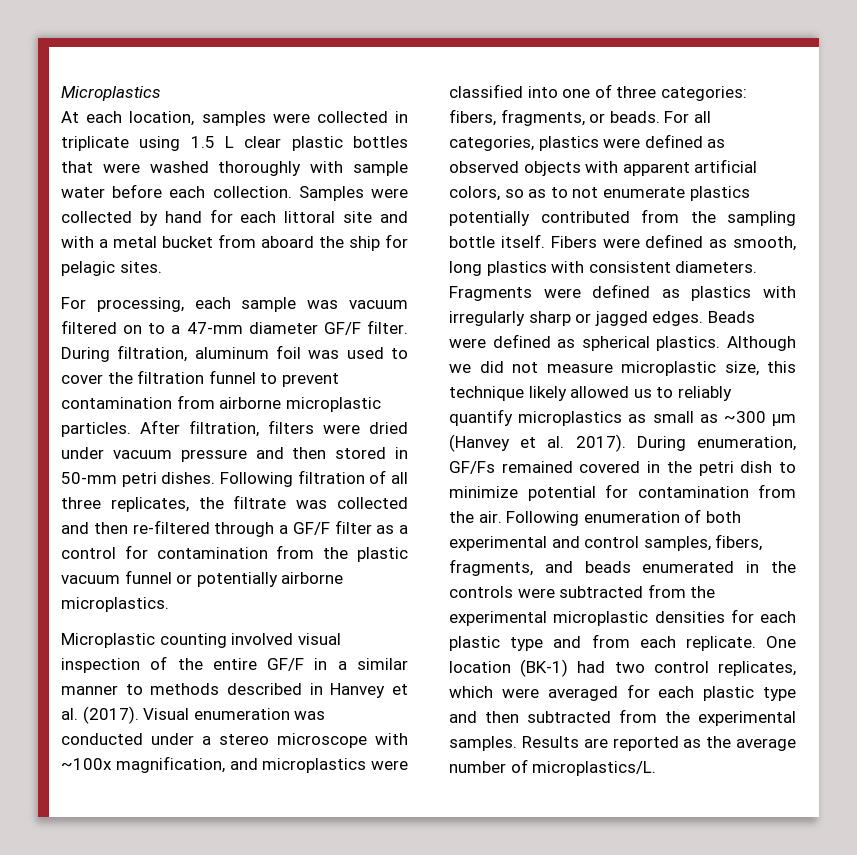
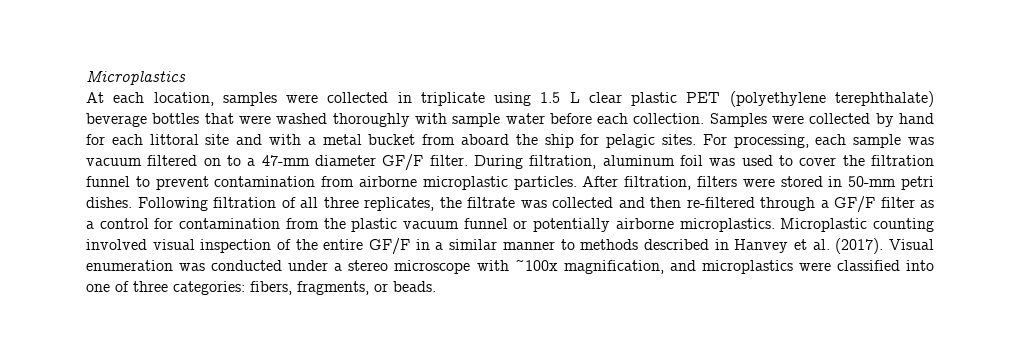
(343, 143) none -> [686,91,934,107] [86,113,147,127] PET (polyethylene terephthalate) beverage
(162, 267) // -> (696, 139) none
[368,422,408,434] [61,447,327,462] dried under vacuum pressure and then -> (775, 182) none
(169, 604) // -> (775, 225) none
[664,111,711,123] [449,134,726,151] [449,159,758,176] [449,186,750,201] [449,209,796,226] [449,234,796,251] [449,261,758,276] [449,284,796,301] [449,311,755,326] [449,334,796,351] [449,361,796,376] [449,386,732,401] [449,409,796,426] [449,434,796,452] [449,461,796,476] [449,484,796,501] [449,509,741,526] [449,534,763,551] [449,559,796,576] [449,584,716,598] [449,609,796,626] [449,634,796,651] [449,659,796,677] [449,684,796,701] [449,709,796,726] [449,736,796,751] [449,759,657,776] For all categories, plastics were defined as observed objects with apparent artificial colors, so as to not enumerate plastics potentially contributed from the sampling bottle itself. Fibers were defined as smooth, long plastics with consistent diameters. Fragments were defined as plastics with irregularly sharp or jagged edges. Beads were defined as spherical plastics. Although we did not measure microplastic size, this technique likely allowed us to reliably quantify microplastics as small as ~300 µm (Hanvey et al. 2017). During enumeration, GF/Fs remained covered in the petri dish to minimize potential for contamination from the air. Following enumeration of both experimental and control samples, fibers, fragments, and beads enumerated in the controls were subtracted from the experimental microplastic densities for each plastic type and from each replicate. One location (BK-1) had two control replicates, which were averaged for each plastic type and then subtracted from the experimental samples. Results are reported as the average number of microplastics/L. -> (436, 286) none

